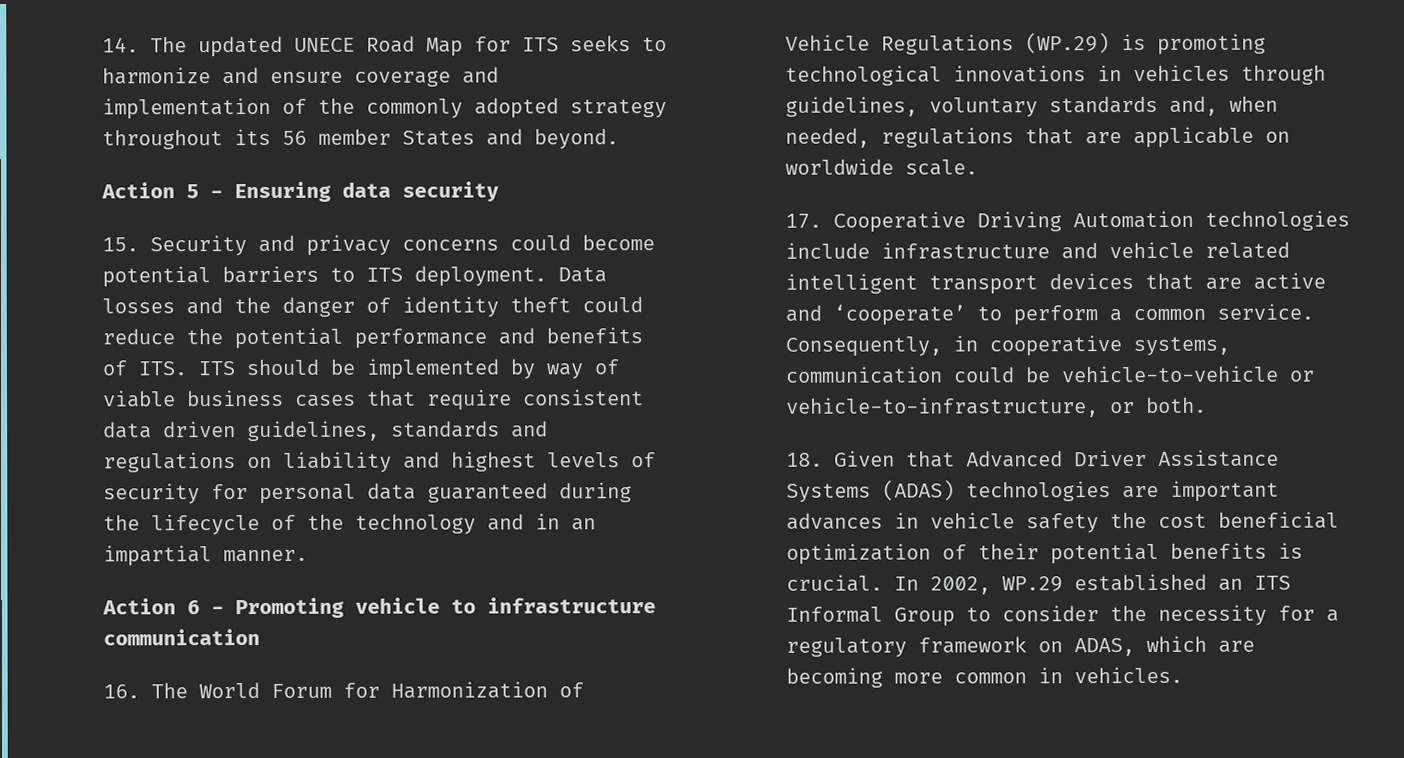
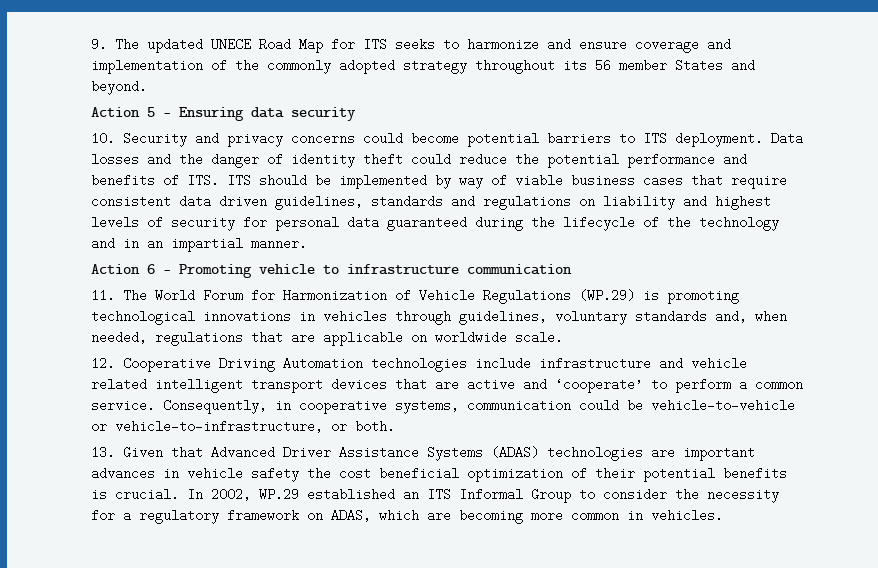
[102,37,140,53] 14. -> [90,38,107,51] 9.
[102,237,140,252] 15. -> [90,132,115,145] 10.
[103,684,141,699] 16. -> [90,289,115,302] 11.
[785,213,823,229] 17. -> [90,357,115,370] 12.
[786,452,824,467] 18. -> [90,446,115,459] 13.

